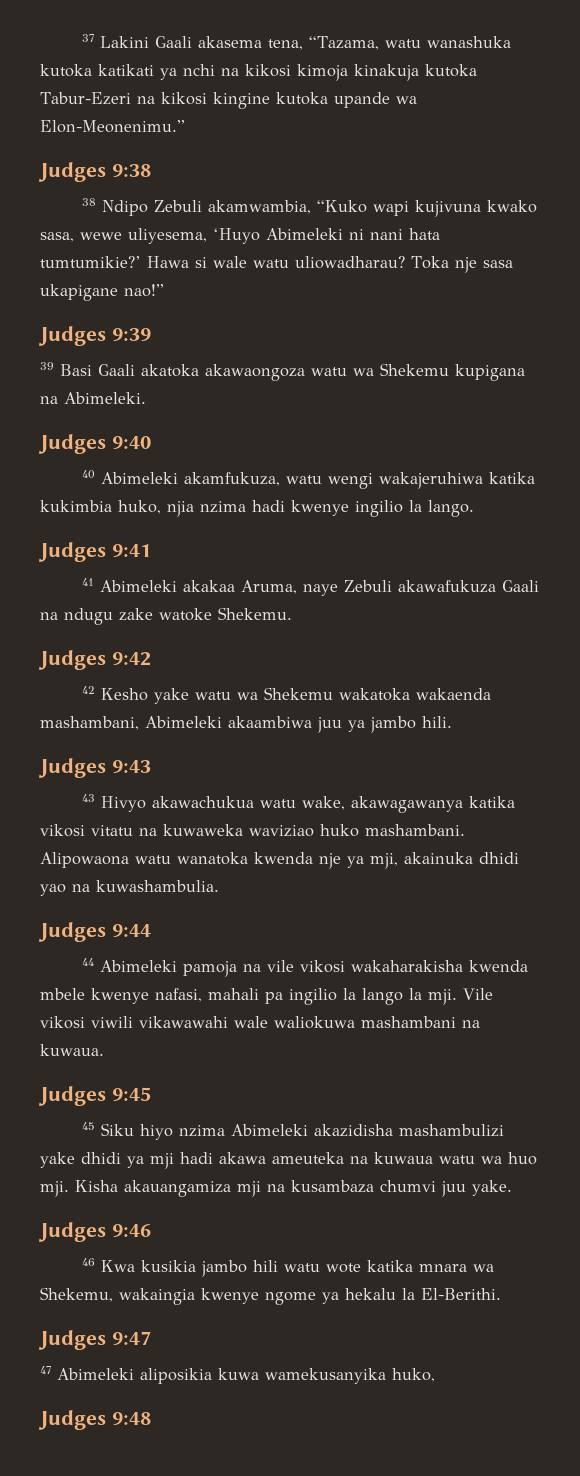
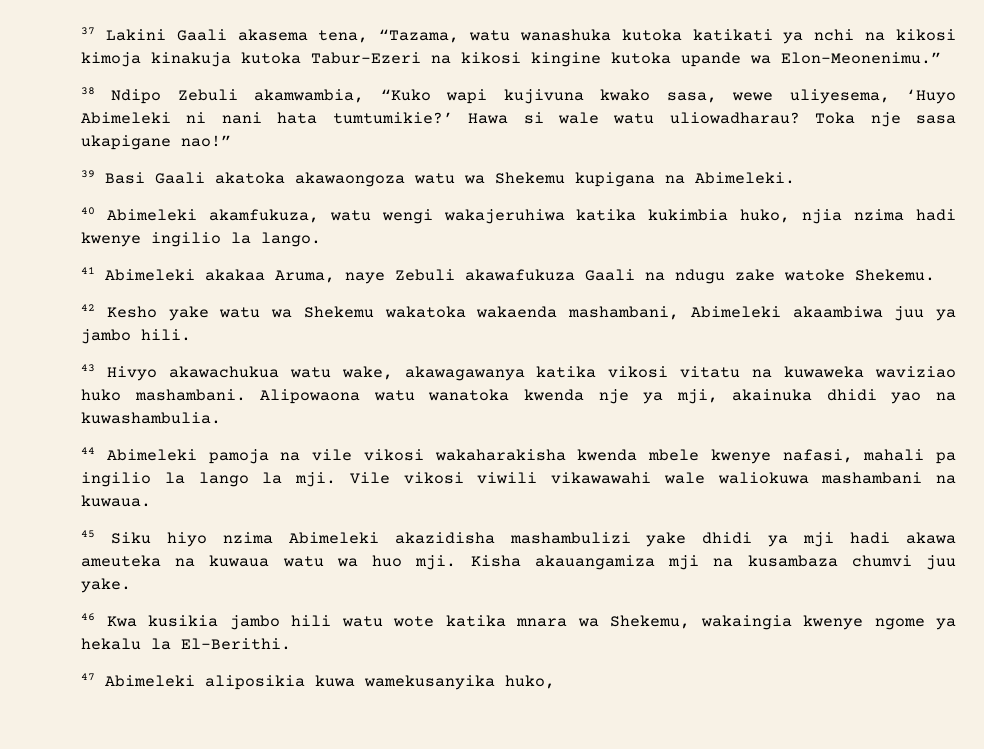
[38,162,151,182] // Judges 9:38 -> (941, 58) none
[38,326,151,346] // Judges 9:39 -> (231, 141) none
[38,434,151,454] // Judges 9:40 -> (795, 178) none
[38,542,151,562] // Judges 9:41 -> (321, 239) none
[38,650,151,670] // Judges 9:42 -> (935, 275) none
[38,758,151,778] // Judges 9:43 -> (191, 335) none
[38,922,151,942] // Judges 9:44 -> (221, 418) none
[38,1086,151,1106] // Judges 9:45 -> (151, 501) none
[38,1222,151,1242] // Judges 9:46 -> (131, 585) none
[38,1330,151,1350] // Judges 9:47 -> (291, 644) none
[38,1410,151,1430] // Judges 9:48 -> (555, 682) none

